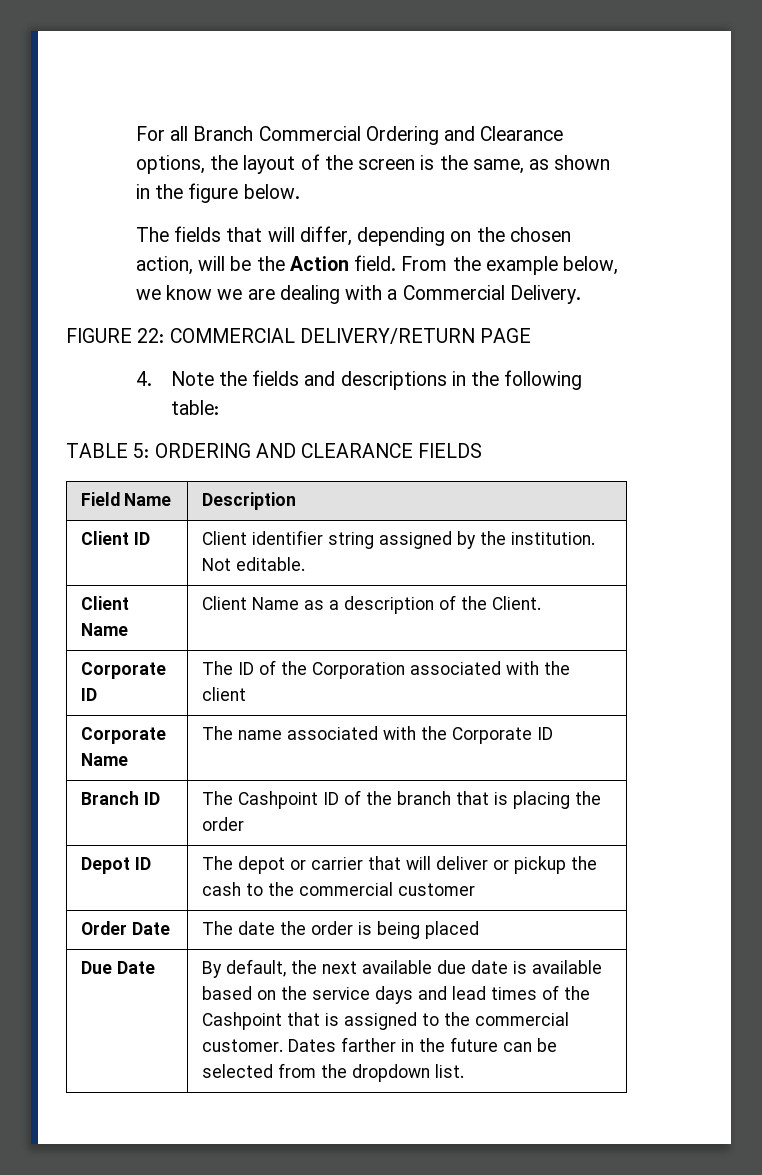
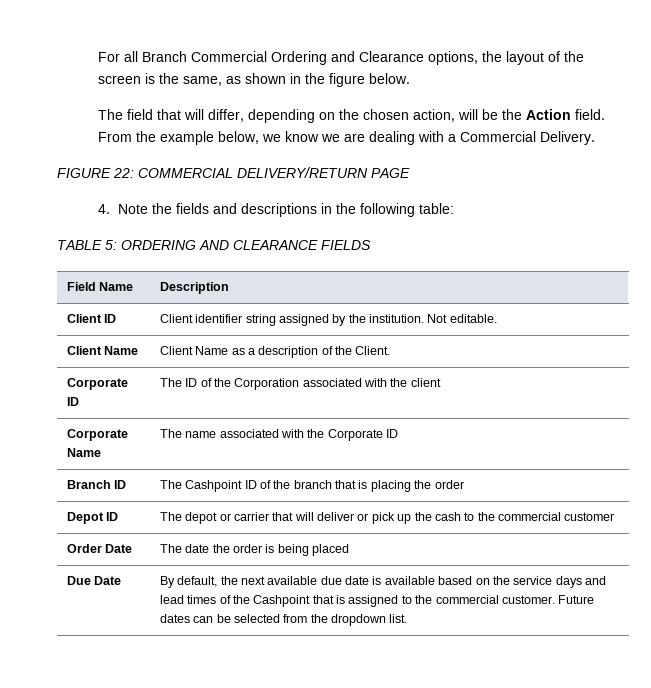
[173,226,221,242] fields -> [126,109,153,120] field
[513,856,566,874] pickup -> [371,512,412,524] pick up
[287,1037,498,1052] Dates farther in the future -> [558,595,595,604] [159,614,190,623] Future dates

